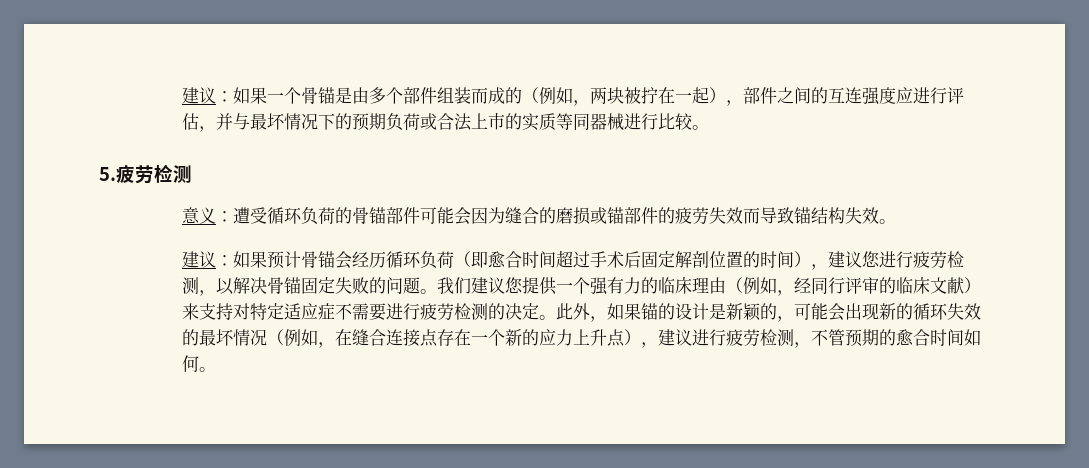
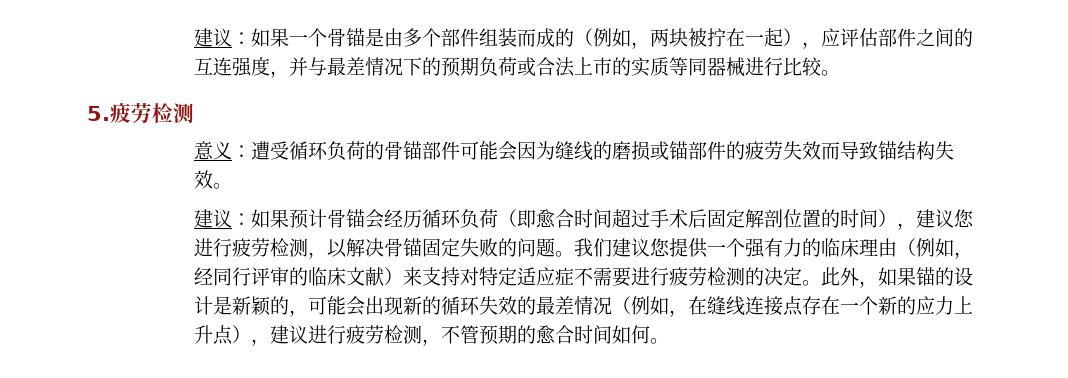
(744, 103) none -> [820,28,878,47] 应评估
[896,87,965,104] [182,113,200,130] 应进行评估 -> (270, 66) none
[267,113,286,130] 坏 -> [345,57,365,76] 差
[522,207,540,224] 合 -> [573,141,593,161] 线
[216,329,235,346] 坏 -> [554,296,574,315] 差
[369,329,387,346] 合 -> [725,296,745,316] 线

